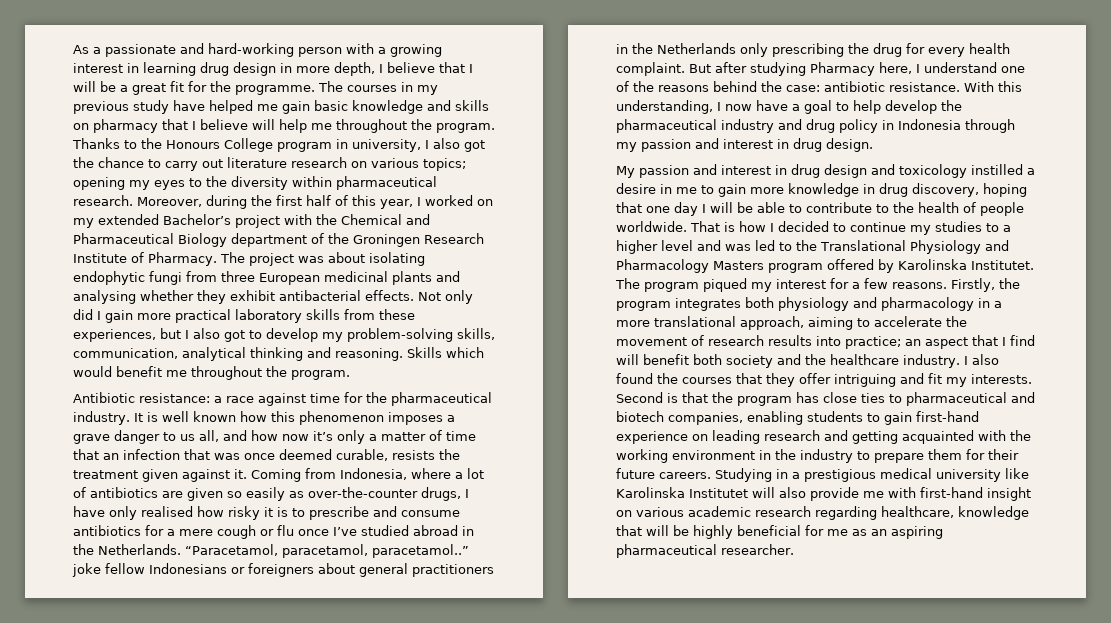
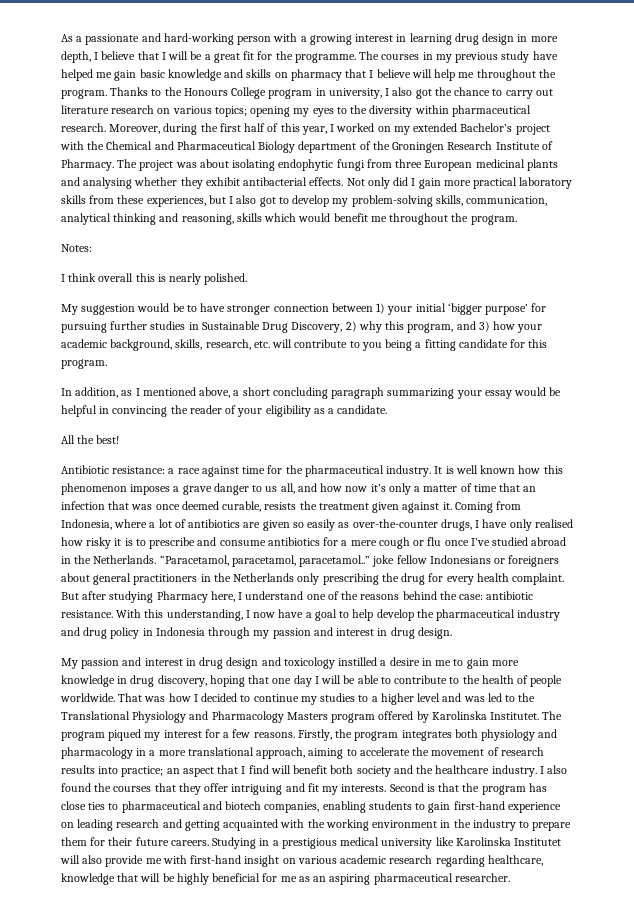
[335,347,442,361] reasoning. Skills -> [181,213,262,225] reasoning, skills
(350, 375) none -> [61,244,92,252] [61,273,248,285] [61,303,547,315] [61,321,543,333] [61,339,548,351] [61,359,107,369] [61,387,562,399] [61,405,388,417] [61,435,120,444] // Notes: // I think overall this is nearly polished. // My suggestion would be to have stronger connection between 1) your initial ‘bigger purpose’ for pursuing further studies in Sustainable Drug Discovery, 2) why this program, and 3) how your academic background, skills, research, etc. will contribute to you being a fitting candidate for this program. // In addition, as I mentioned above, a short concluding paragraph summarizing your essay would be helpful in convincing the reader of your eligibility as a candidate. // All the best!
[724,222,735,232] is -> [144,696,166,702] was

